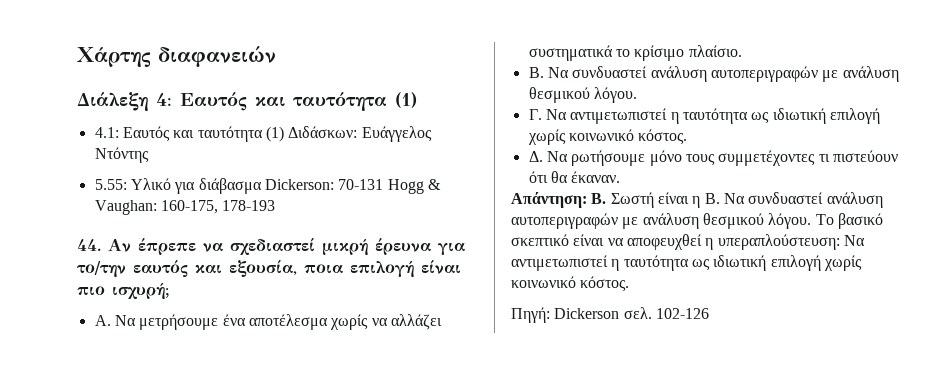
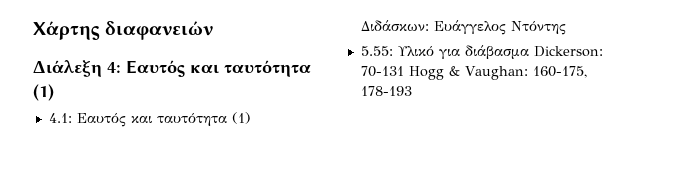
[77,238,465,255] [77,260,461,278] [77,283,169,299] [94,314,442,330] [528,45,742,61] [528,66,899,82] [528,87,637,103] [528,108,880,124] [527,129,688,145] [528,150,898,166] [528,171,621,183] [511,192,883,208] [511,213,883,229] [511,234,865,250] [511,255,862,271] [511,276,630,292] [511,307,709,323] // 44. Αν έπρεπε να σχεδιαστεί μικρή έρευνα για το/την εαυτός και εξουσία, ποια επιλογή είναι πιο ισχυρή; // Α. Να μετρήσουμε ένα αποτέλεσμα χωρίς να αλλάζει συστηματικά το κρίσιμο πλαίσιο. // Β. Να συνδυαστεί ανάλυση αυτοπεριγραφών με ανάλυση θεσμικού λόγου. // Γ. Να αντιμετωπιστεί η ταυτότητα ως ιδιωτική επιλογή χωρίς κοινωνικό κόστος. // Δ. Να ρωτήσουμε μόνο τους συμμετέχοντες τι πιστεύουν ότι θα έκαναν. // Απάντηση: Β. Σωστή είναι η Β. Να συνδυαστεί ανάλυση αυτοπεριγραφών με ανάλυση θεσμικού λόγου. Το βασικό σκεπτικό είναι να αποφευχθεί η υπεραπλούστευση: Να αντιμετωπιστεί η ταυτότητα ως ιδιωτική επιλογή χωρίς κοινωνικό κόστος. // Πηγή: Dickerson σελ. 102-126 -> (412, 91) none

